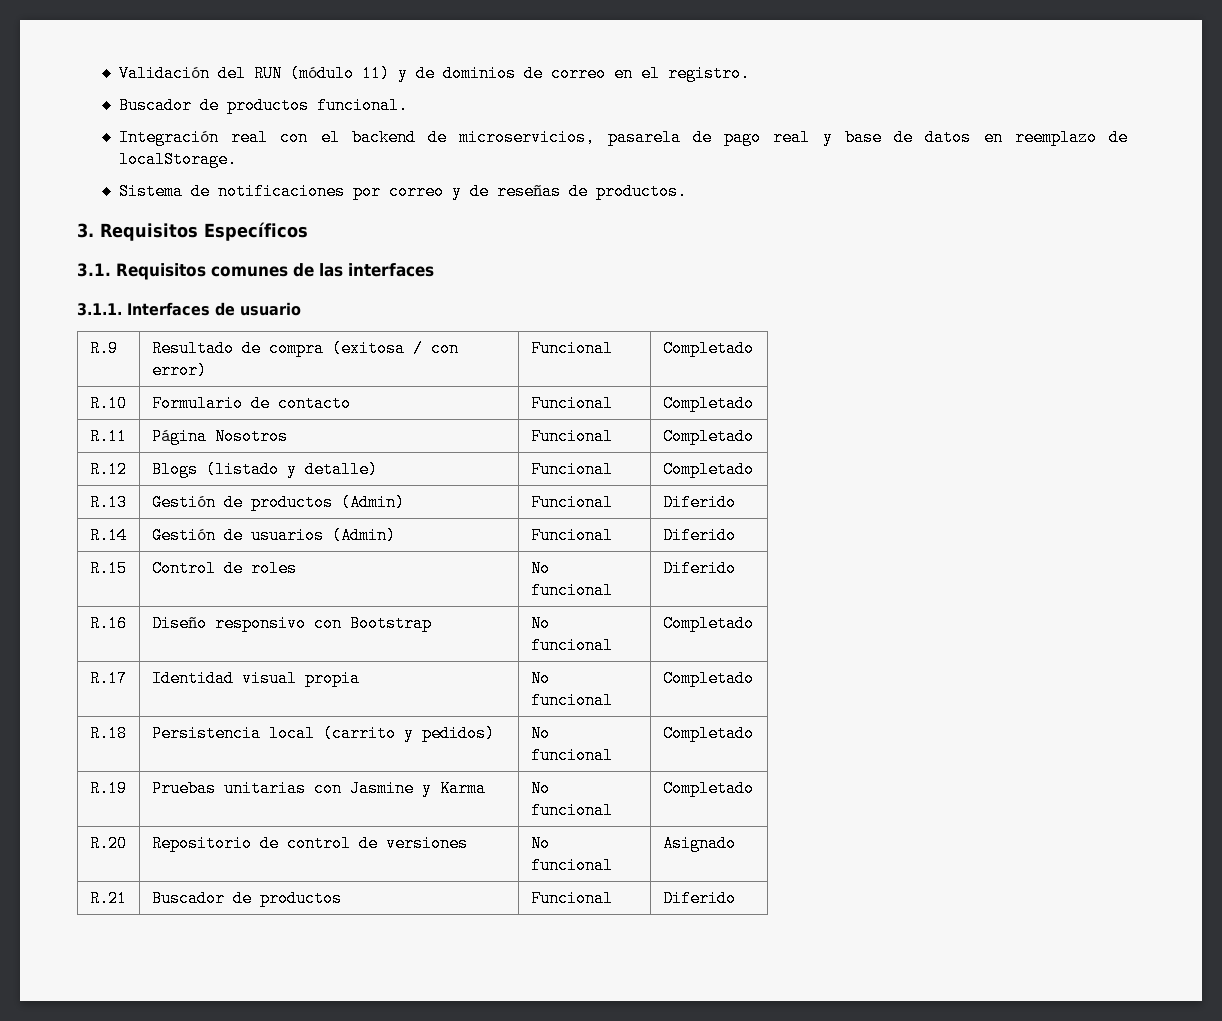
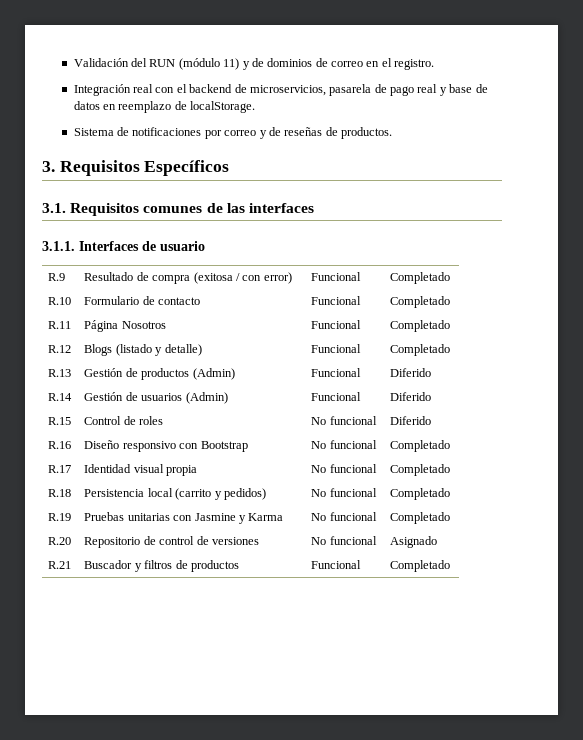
[118,97,408,114] // Buscador de productos funcional. -> (435, 64) none
(225, 898) none -> [134,560,173,572] y filtros
[662,890,736,907] Diferido -> [390,560,451,572] Completado

